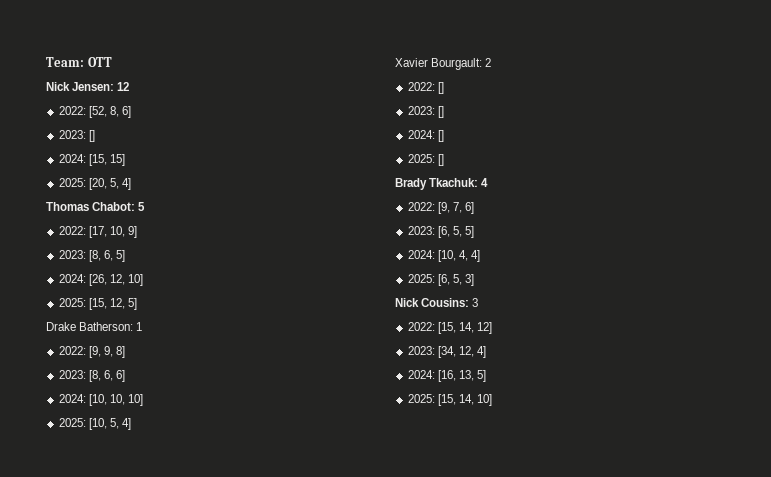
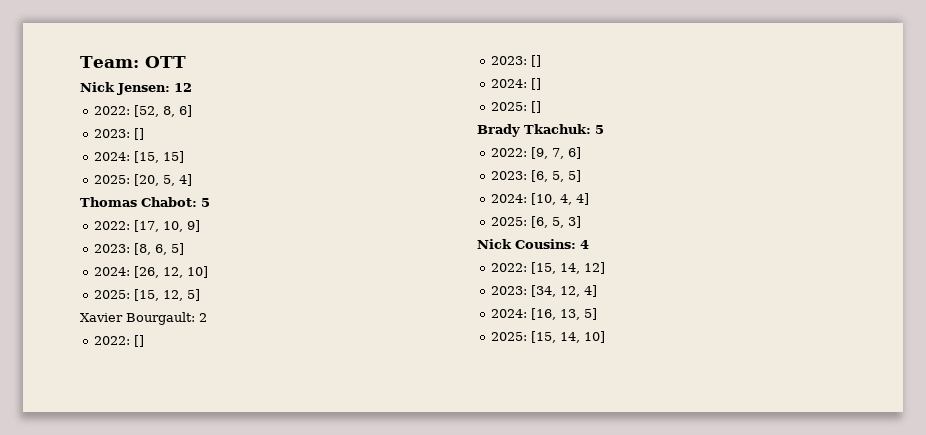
[46,322,143,331] [58,346,125,358] [58,370,125,382] [58,394,143,406] [58,418,131,430] // Drake Batherson: 1 // 2022: [9, 9, 8] // 2023: [8, 6, 6] // 2024: [10, 10, 10] // 2025: [10, 5, 4] -> (201, 295) none
[481,178,489,187] 4 -> [595,125,604,134] 5
[472,298,479,307] 3 -> [580,240,589,249] 4

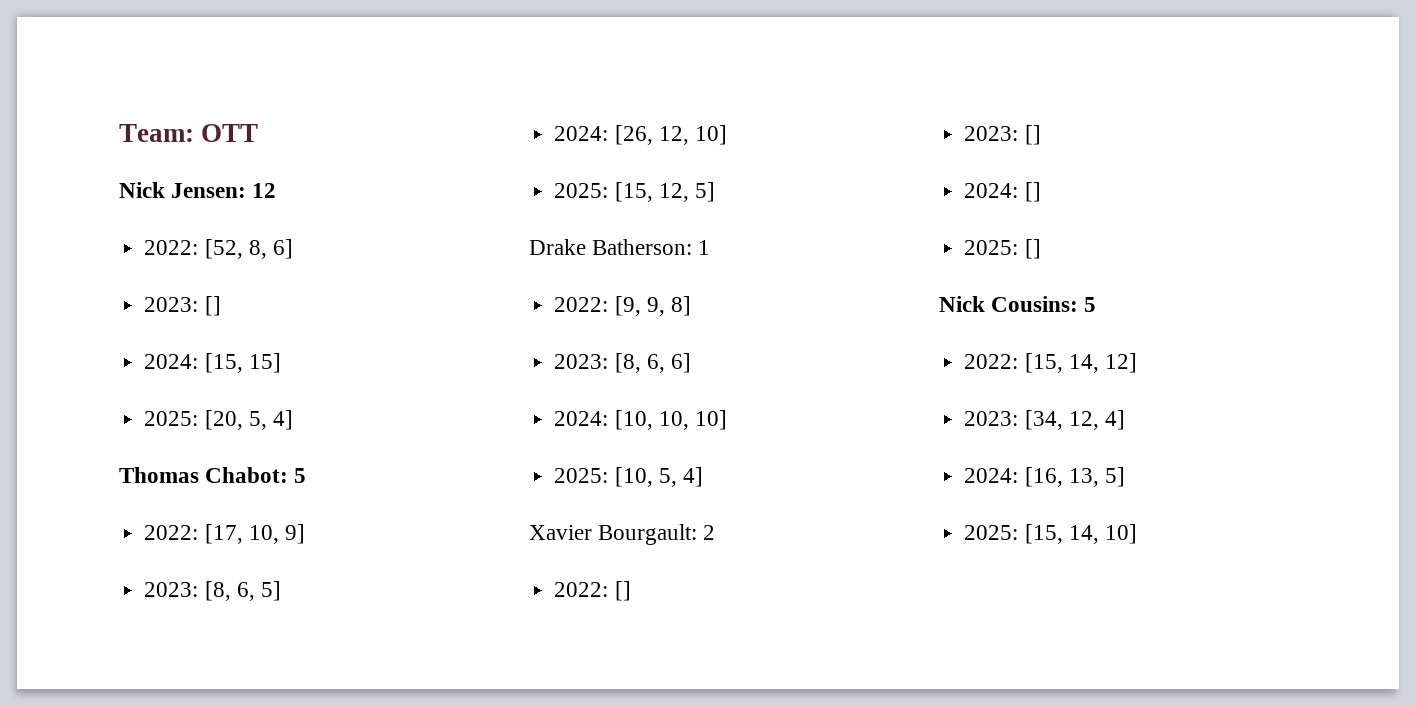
(201, 295) none -> [529,239,711,255] [554,296,691,316] [554,353,691,373] [554,410,727,430] [554,467,703,487] // Drake Batherson: 1 // 2022: [9, 9, 8] // 2023: [8, 6, 6] // 2024: [10, 10, 10] // 2025: [10, 5, 4]
[477,124,604,137] [491,147,582,159] [491,170,582,182] [491,193,590,205] [491,216,582,228] // Brady Tkachuk: 5 // 2022: [9, 7, 6] // 2023: [6, 5, 5] // 2024: [10, 4, 4] // 2025: [6, 5, 3] -> (1041, 249) none
[580,240,589,249] 4 -> [1084,297,1097,312] 5

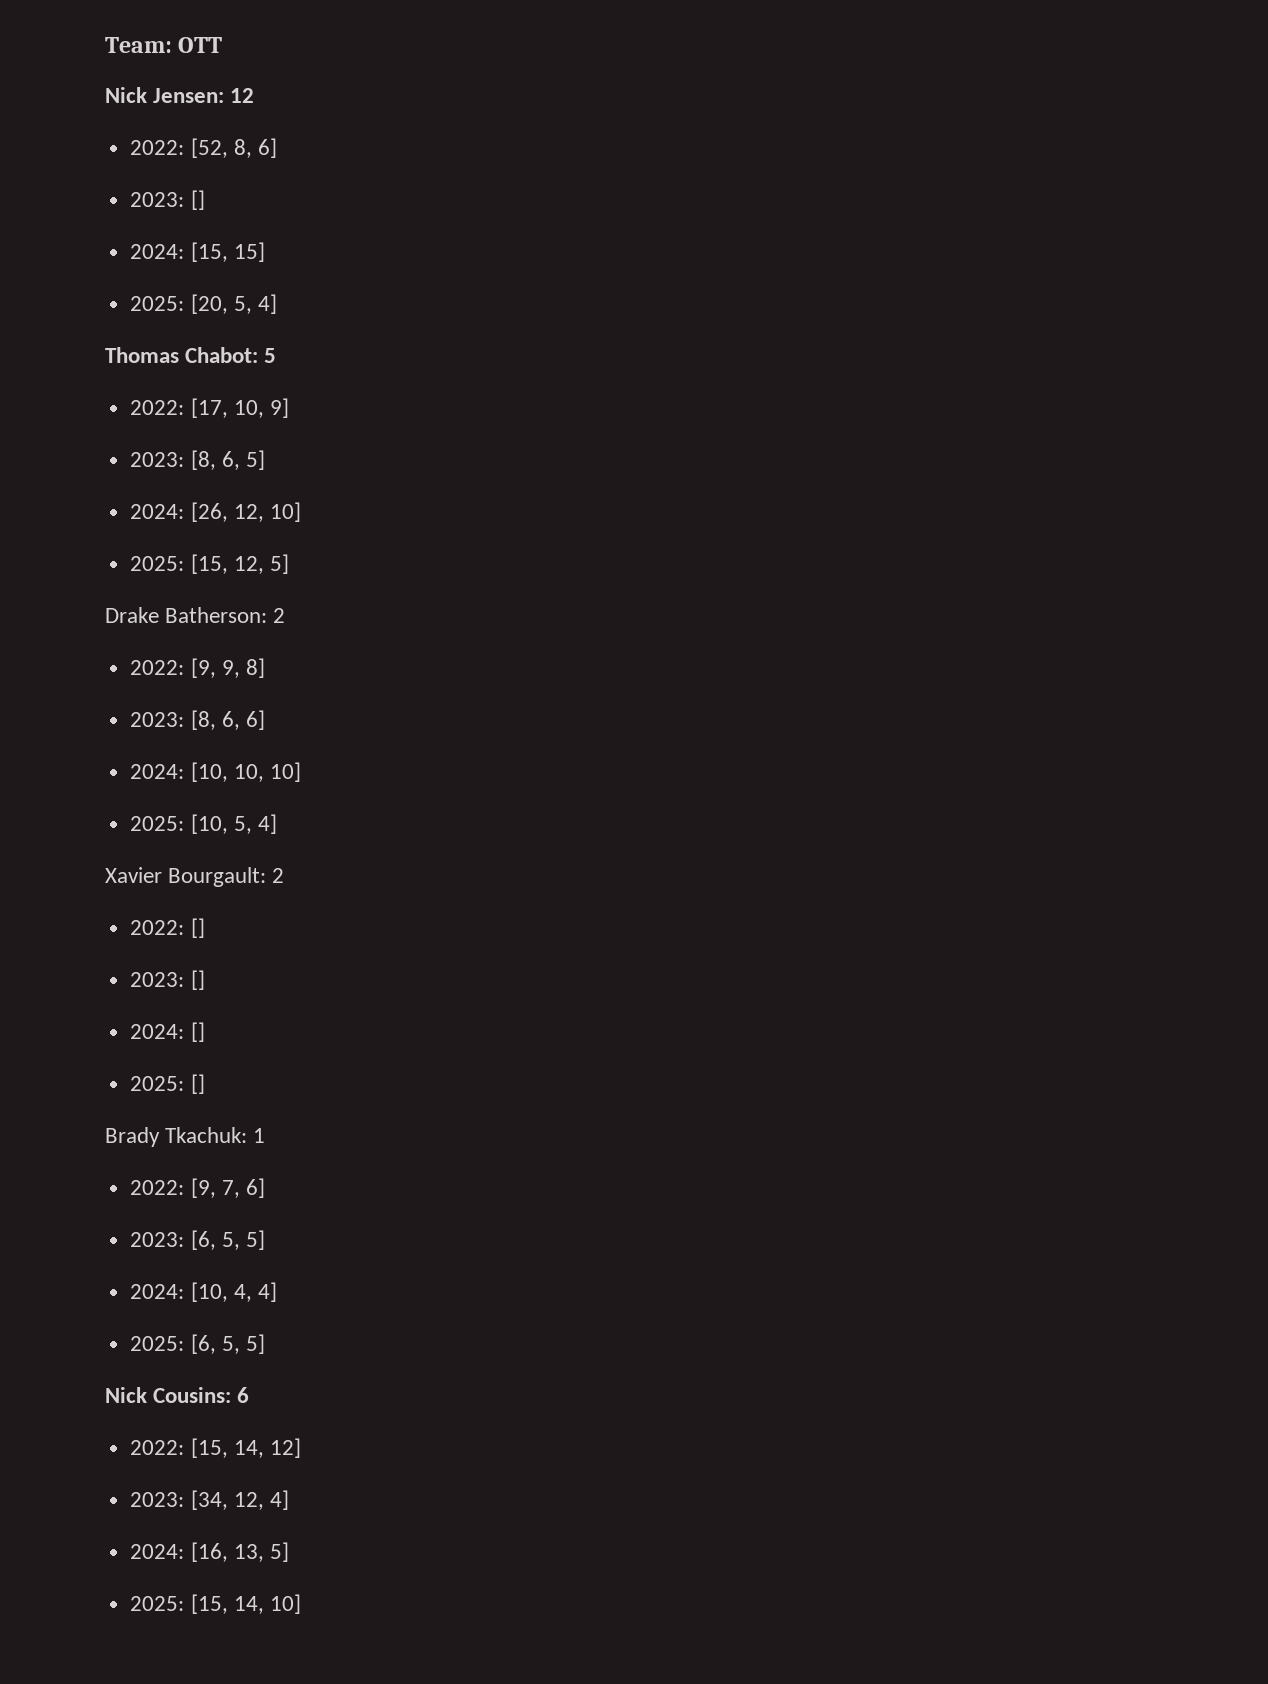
[698,240,711,255] 1 -> [273,608,286,623] 2
(1041, 249) none -> [105,1127,266,1147] [130,1178,265,1198] [130,1230,265,1250] [130,1282,277,1302] [130,1334,265,1354] // Brady Tkachuk: 1 // 2022: [9, 7, 6] // 2023: [6, 5, 5] // 2024: [10, 4, 4] // 2025: [6, 5, 5]
[1084,297,1097,312] 5 -> [237,1387,250,1403] 6

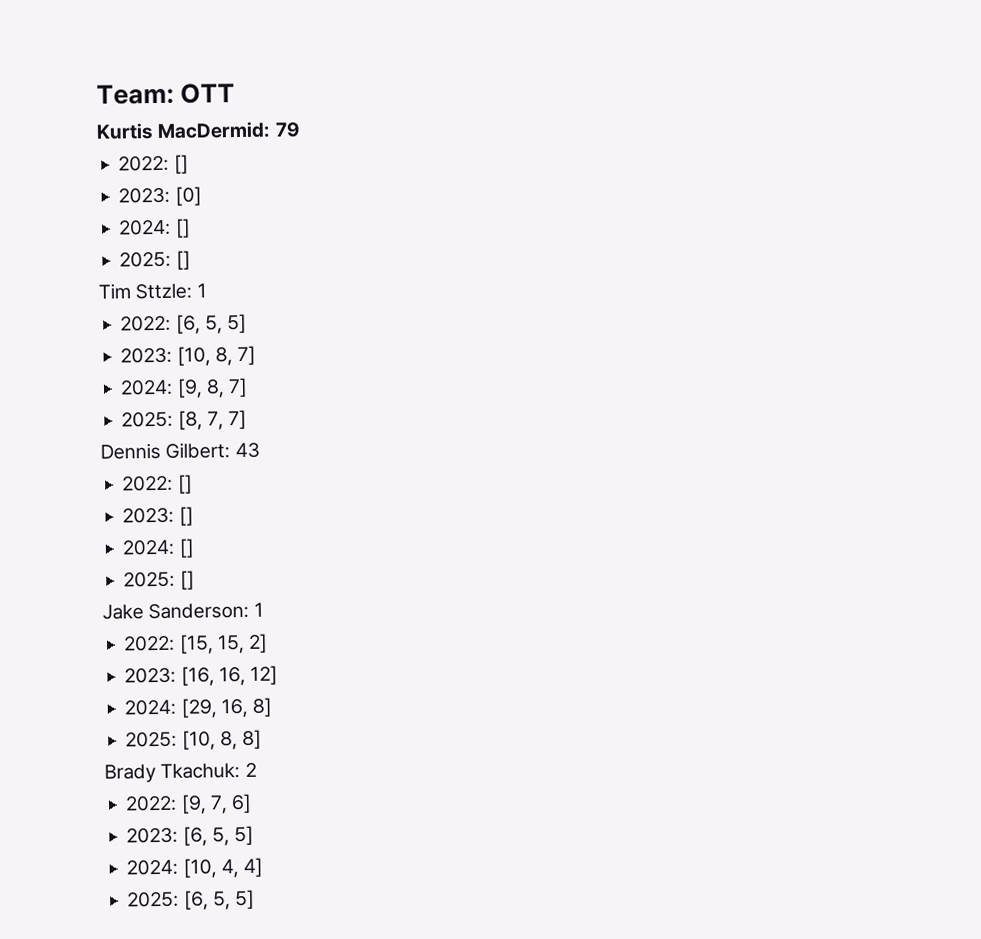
[105,87,255,103] [130,138,277,158] [130,190,205,210] [130,242,265,262] [130,294,277,314] [105,347,277,363] [130,398,289,418] [130,450,265,470] [130,502,301,522] [130,554,289,574] [105,607,286,623] [130,658,265,678] [130,710,265,730] [130,762,301,782] [130,814,277,834] [105,867,285,887] Nick Jensen: 12 // 2022: [52, 8, 6] // 2023: [] // 2024: [15, 15] // 2025: [20, 5, 4] // Thomas Chabot: 5 // 2022: [17, 10, 9] // 2023: [8, 6, 5] // 2024: [26, 12, 10] // 2025: [15, 12, 5] // Drake Batherson: 2 // 2022: [9, 9, 8] // 2023: [8, 6, 6] // 2024: [10, 10, 10] // 2025: [10, 5, 4] // Xavier Bourgault: 2 -> [96,121,300,140] [118,154,189,174] [118,186,202,206] [118,218,191,238] [119,250,191,270] [98,283,207,300] [120,313,248,334] [120,345,257,366] [120,377,249,398] [121,409,248,430] [100,442,260,460] Kurtis MacDermid: 79 // 2022: [] // 2023: [0] // 2024: [] // 2025: [] // Tim Sttzle: 1 // 2022: [6, 5, 5] // 2023: [10, 8, 7] // 2024: [9, 8, 7] // 2025: [8, 7, 7] // Dennis Gilbert: 43
(205, 1084) none -> [102,602,264,620] [123,633,269,654] [124,665,279,686] [124,697,273,718] [125,729,263,750] // Jake Sanderson: 1 // 2022: [15, 15, 2] // 2023: [16, 16, 12] // 2024: [29, 16, 8] // 2025: [10, 8, 8]
[253,1128,266,1143] 1 -> [244,762,257,777] 2
[105,1387,250,1403] [130,1438,301,1458] [130,1490,289,1510] [130,1542,289,1562] [130,1594,301,1614] // Nick Cousins: 6 // 2022: [15, 14, 12] // 2023: [34, 12, 4] // 2024: [16, 13, 5] // 2025: [15, 14, 10] -> (256, 899) none

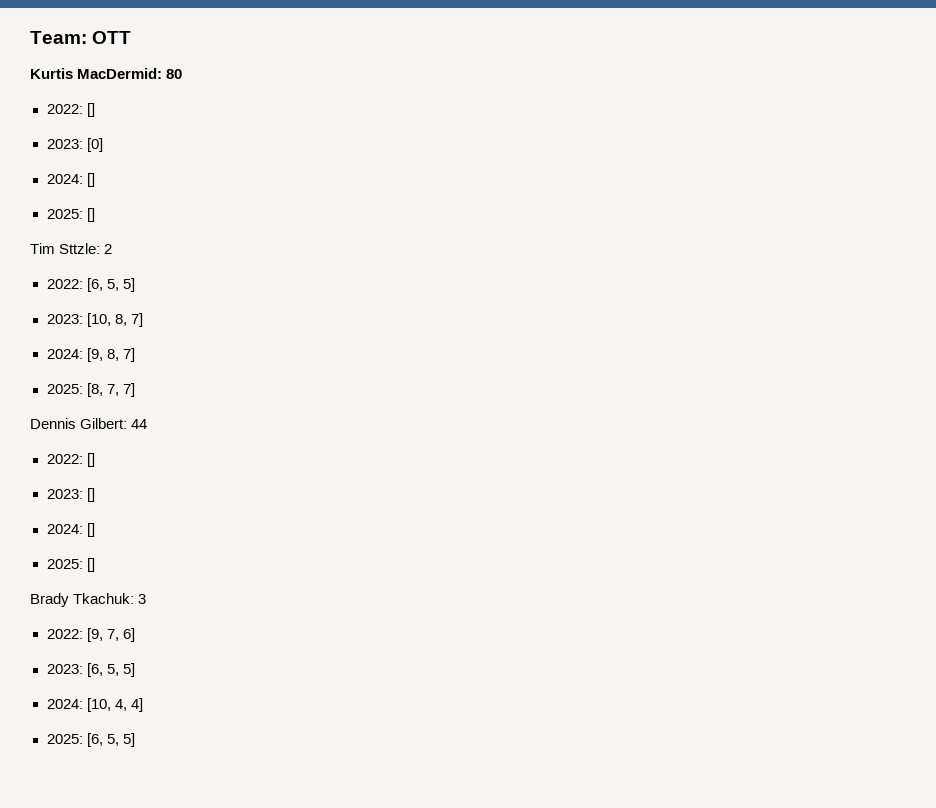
[274,122,300,138] 79 -> [166,69,183,79] 80
[196,283,207,298] 1 -> [104,244,113,254] 2
[234,442,260,459] 43 -> [131,419,148,429] 44
[102,602,264,620] [123,633,269,654] [124,665,279,686] [124,697,273,718] [125,729,263,750] // Jake Sanderson: 1 // 2022: [15, 15, 2] // 2023: [16, 16, 12] // 2024: [29, 16, 8] // 2025: [10, 8, 8] -> (95, 565) none
[244,762,257,777] 2 -> [138,594,147,604] 3

